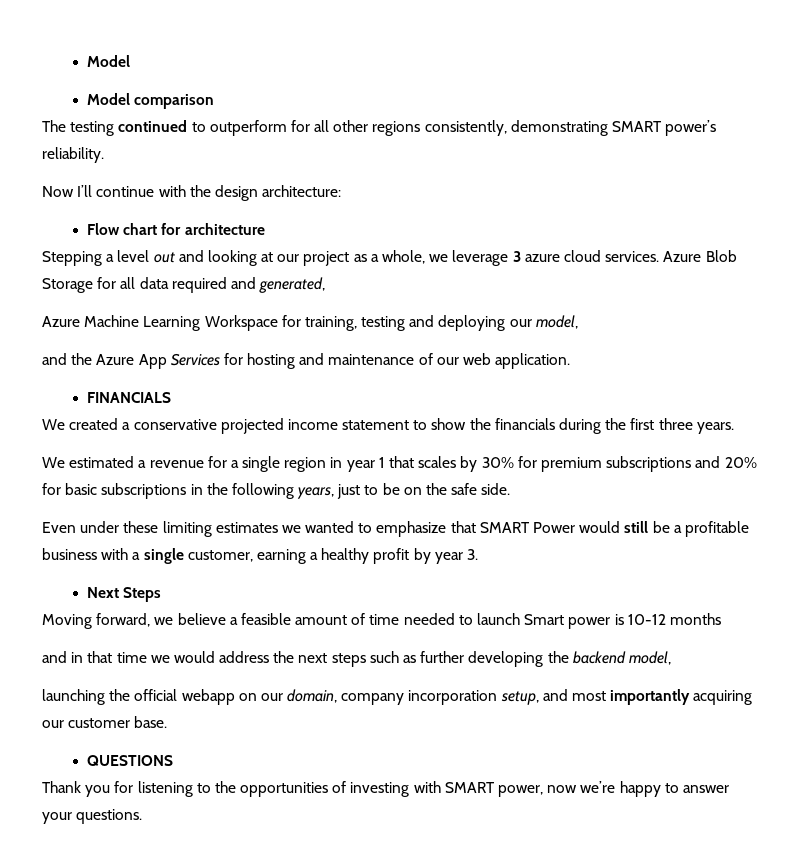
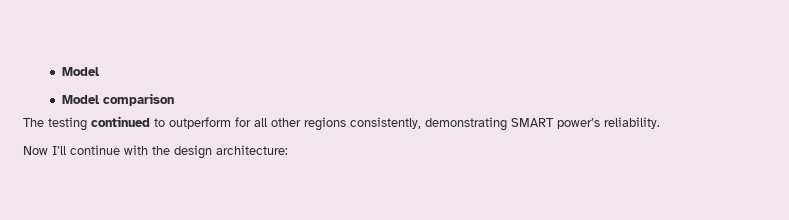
[87,223,265,235] [42,250,737,266] [42,277,326,293] [42,315,578,331] [42,353,571,369] [87,392,172,403] [42,418,734,434] [42,456,757,472] [42,483,511,499] [42,521,749,537] [42,548,479,564] [87,587,162,602] [42,613,721,629] [42,651,671,667] [42,689,753,705] [42,716,168,728] [87,755,174,766] [42,781,729,797] [42,809,143,824] // Flow chart for architecture // Stepping a level out and looking at our project as a whole, we leverage 3 azure cloud services. Azure Blob Storage for all data required and generated, // Azure Machine Learning Workspace for training, testing and deploying our model, // and the Azure App Services for hosting and maintenance of our web application. // FINANCIALS // We created a conservative projected income statement to show the financials during the first three years. // We estimated a revenue for a single region in year 1 that scales by 30% for premium subscriptions and 20% for basic subscriptions in the following years, just to be on the safe side. // Even under these limiting estimates we wanted to emphasize that SMART Power would still be a profitable business with a single customer, earning a healthy profit by year 3. // Next Steps // Moving forward, we believe a feasible amount of time needed to launch Smart power is 10-12 months // and in that time we would address the next steps such as further developing the backend model, // launching the official webapp on our domain, company incorporation setup, and most importantly acquiring our customer base. // QUESTIONS // Thank you for listening to the opportunities of investing with SMART power, now we’re happy to answer your questions. -> (288, 150) none

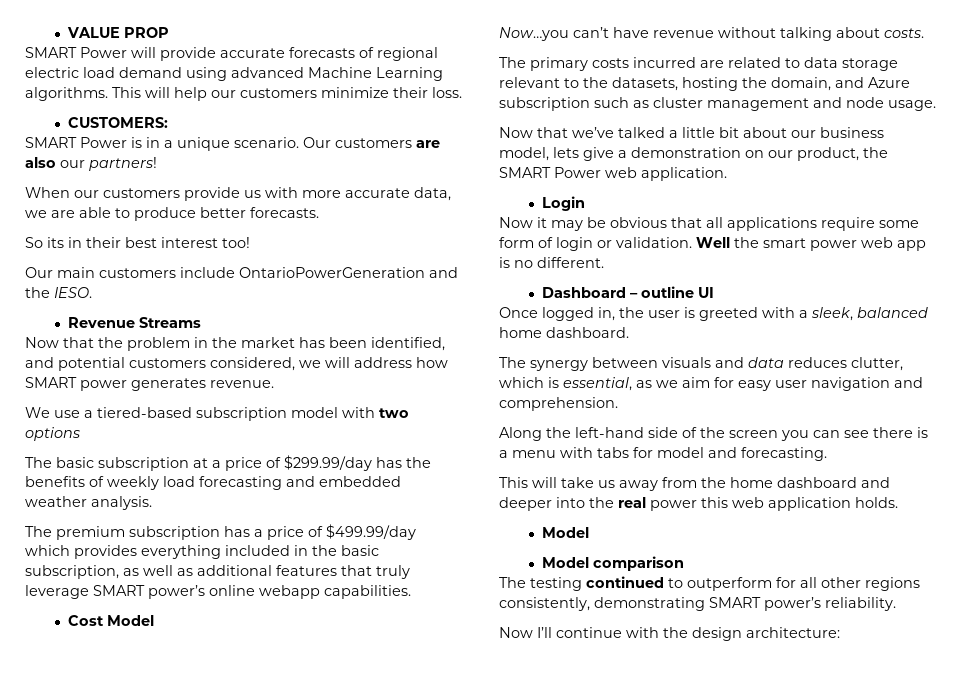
(62, 71) none -> [67,27,170,38] [25,47,438,61] [25,67,443,81] [25,87,462,101] [68,117,169,128] [25,137,440,151] [25,157,157,171] [25,187,451,201] [25,207,319,221] [25,237,250,248] [25,267,458,278] [25,287,92,298] [68,317,202,328] [25,337,445,351] [25,357,448,371] [25,377,274,391] [25,407,409,421] [25,427,80,441] [25,455,431,471] [25,476,401,490] [25,496,152,510] [25,524,416,540] [25,545,379,559] [25,565,410,579] [25,585,411,599] [68,615,155,626] [499,27,924,41] [499,57,898,71] [499,77,910,91] [499,97,936,111] [499,127,884,138] [499,147,888,161] [499,167,727,181] [542,196,586,211] [499,217,919,231] [499,237,926,251] [499,257,604,268] [542,286,715,298] [499,307,928,321] [499,327,629,338] [499,357,903,371] [499,377,923,391] [499,397,618,411] [499,427,928,441] [499,447,827,461] [499,477,890,491] [499,497,898,511] VALUE PROP // SMART Power will provide accurate forecasts of regional electric load demand using advanced Machine Learning algorithms. This will help our customers minimize their loss. // CUSTOMERS: // SMART Power is in a unique scenario. Our customers are also our partners! // When our customers provide us with more accurate data, we are able to produce better forecasts. // So its in their best interest too! // Our main customers include OntarioPowerGeneration and the IESO. // Revenue Streams // Now that the problem in the market has been identified, and potential customers considered, we will address how SMART power generates revenue. // We use a tiered-based subscription model with two options // The basic subscription at a price of $299.99/day has the benefits of weekly load forecasting and embedded weather analysis. // The premium subscription has a price of $499.99/day which provides everything included in the basic subscription, as well as additional features that truly leverage SMART power’s online webapp capabilities. // Cost Model // Now…you can’t have revenue without talking about costs. // The primary costs incurred are related to data storage relevant to the datasets, hosting the domain, and Azure subscription such as cluster management and node usage. // Now that we’ve talked a little bit about our business model, lets give a demonstration on our product, the SMART Power web application. // Login // Now it may be obvious that all applications require some form of login or validation. Well the smart power web app is no different. // Dashboard – outline UI // Once logged in, the user is greeted with a sleek, balanced home dashboard. // The synergy between visuals and data reduces clutter, which is essential, as we aim for easy user navigation and comprehension. // Along the left-hand side of the screen you can see there is a menu with tabs for model and forecasting. // This will take us away from the home dashboard and deeper into the real power this web application holds. //

